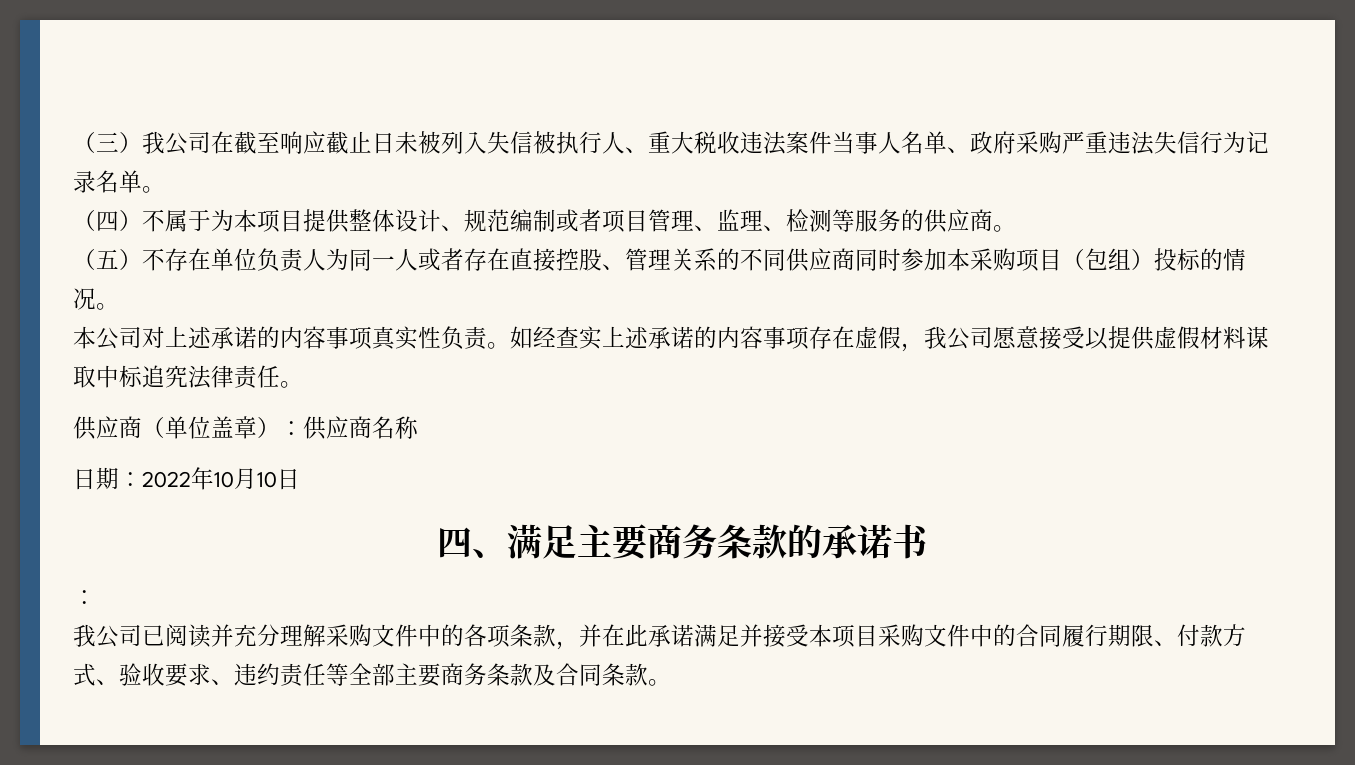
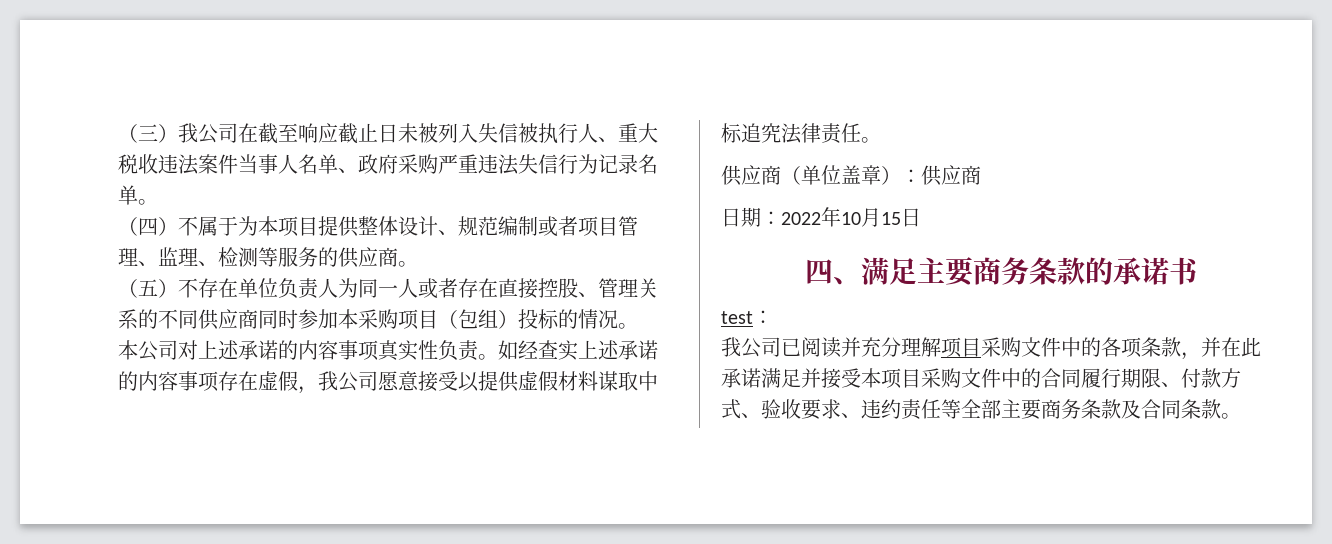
[372,416,419,439] 名称 -> (981, 175) none
[257,471,277,488] 10 -> [881,212,901,225] 15
(928, 541) none -> [721,311,753,324] test
(326, 635) none -> [941,337,981,358] 项目

